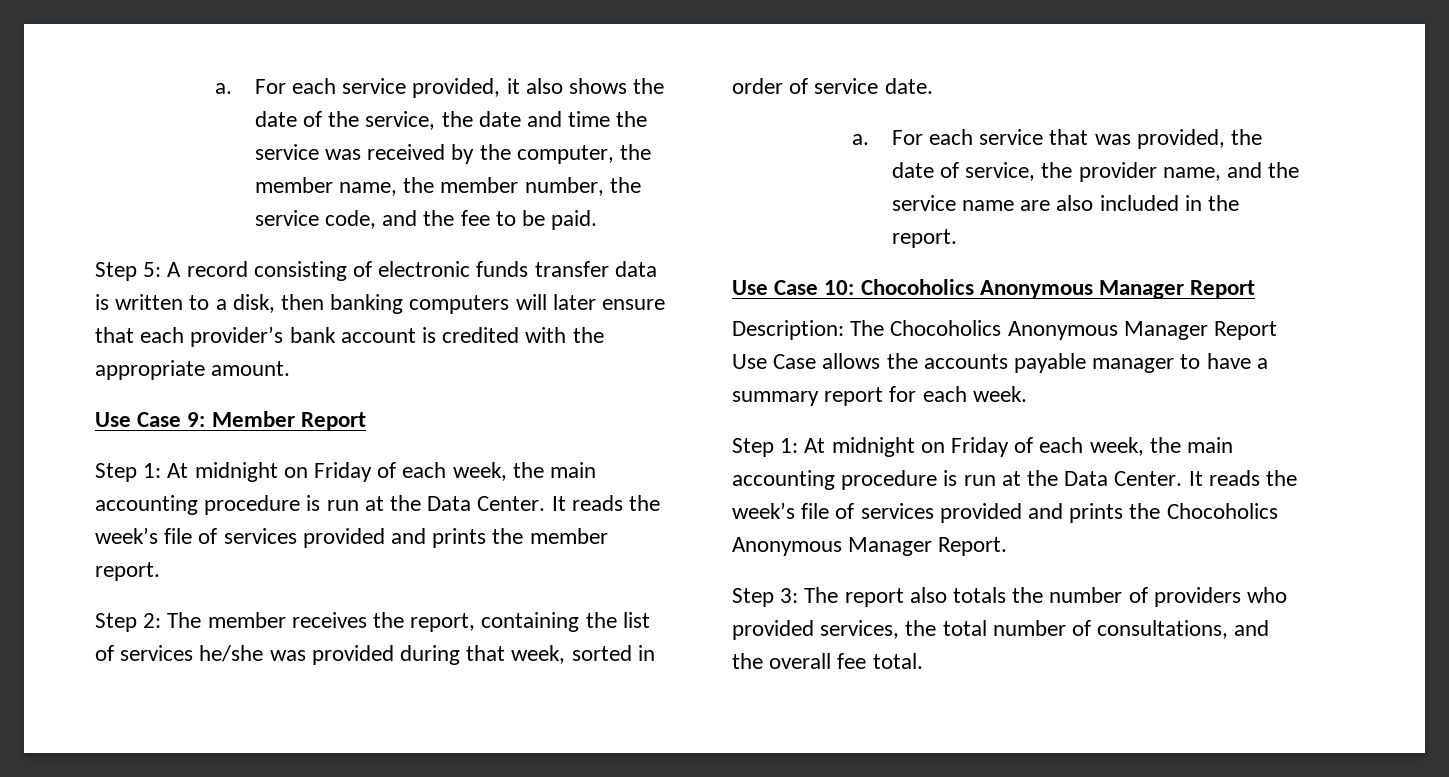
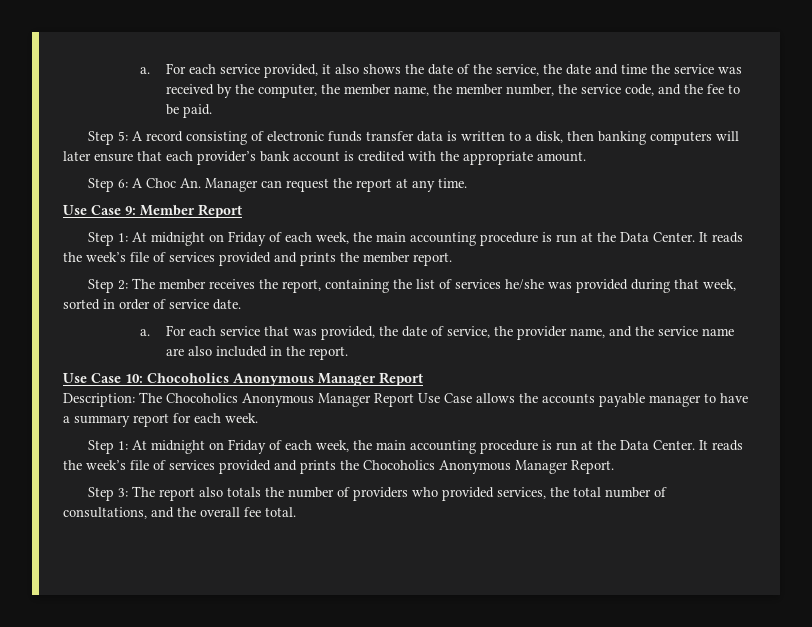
(291, 368) none -> [87,178,467,192] // Step 6: A Choc An. Manager can request the report at any time.

